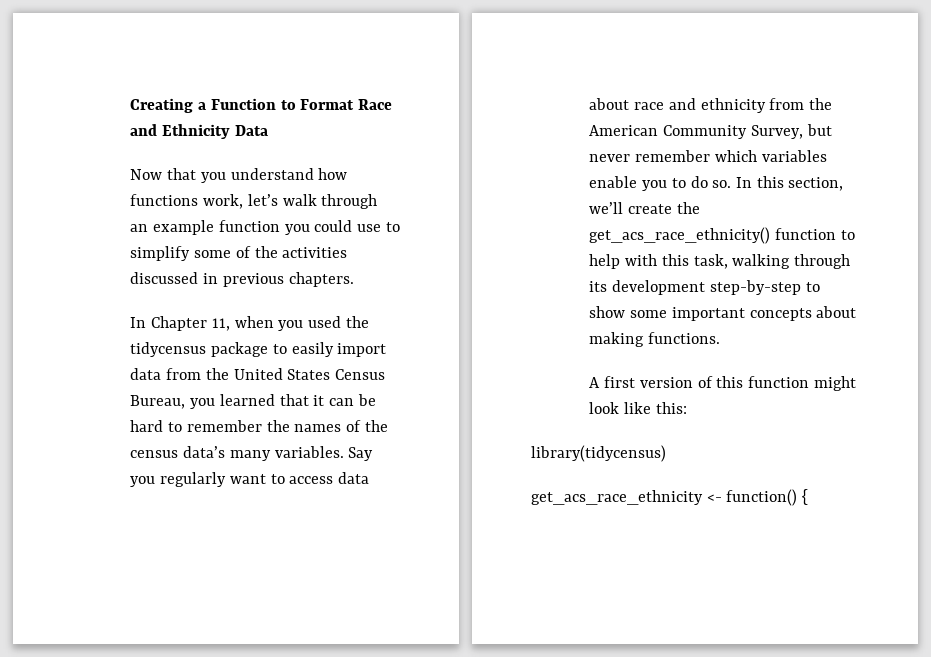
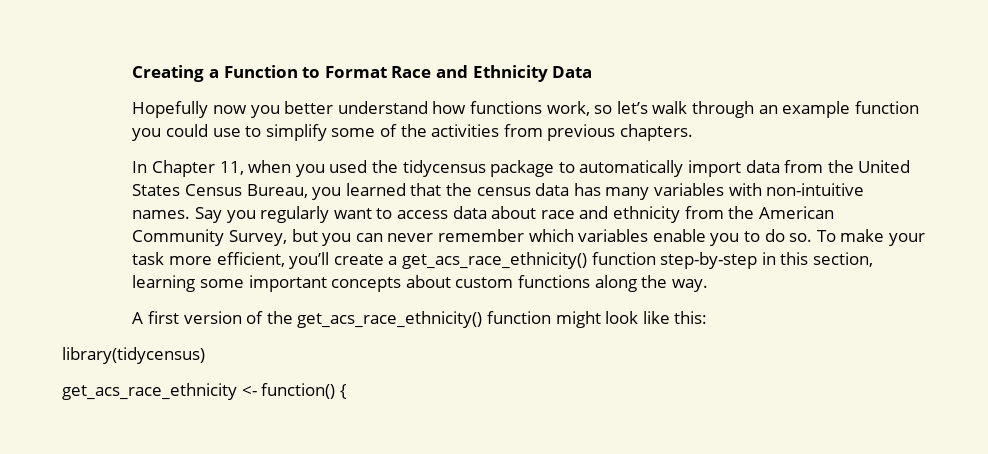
[130,168,226,183] Now that you -> [132,101,334,118] Hopefully now you better
(244, 201) none -> [594,105,613,114] so
[130,272,219,284] discussed in -> [503,124,543,137] from
[291,342,334,357] easily -> [579,160,684,177] automatically
[313,394,376,406] [130,420,388,432] [130,446,344,461] it can be hard to remember the names of the census data’s many variables. -> [445,183,865,200] [132,210,191,219] the census data has many variables with non-intuitive names.
(832, 130) none -> [322,233,383,246] you can
[736,176,844,191] [589,202,700,214] [589,227,855,244] [589,254,851,269] [589,280,820,295] [589,306,857,321] [589,332,721,347] In this section, we’ll create the get_acs_race_ethnicity() function to help with this task, walking through its development step-by-step to show some important concepts about making functions. -> [816,229,925,246] [132,252,873,269] [132,275,708,292] To make your task more efficient, you’ll create a get_acs_race_ethnicity() function step-by-step in this section, learning some important concepts about custom functions along the way.
[716,376,744,388] this -> [266,311,483,328] the get_acs_race_ethnicity()

